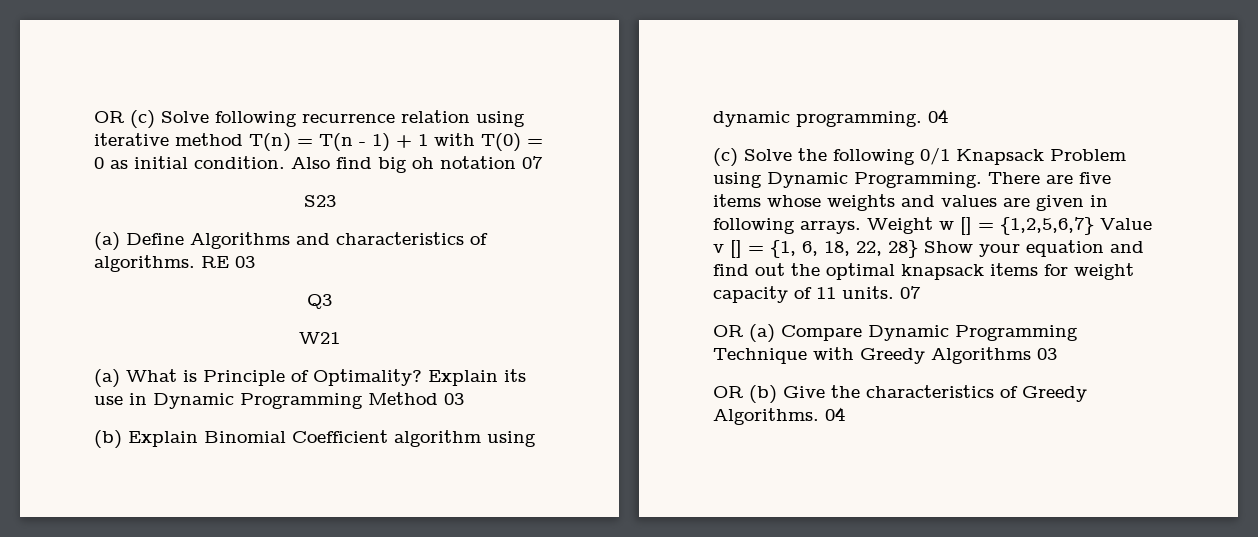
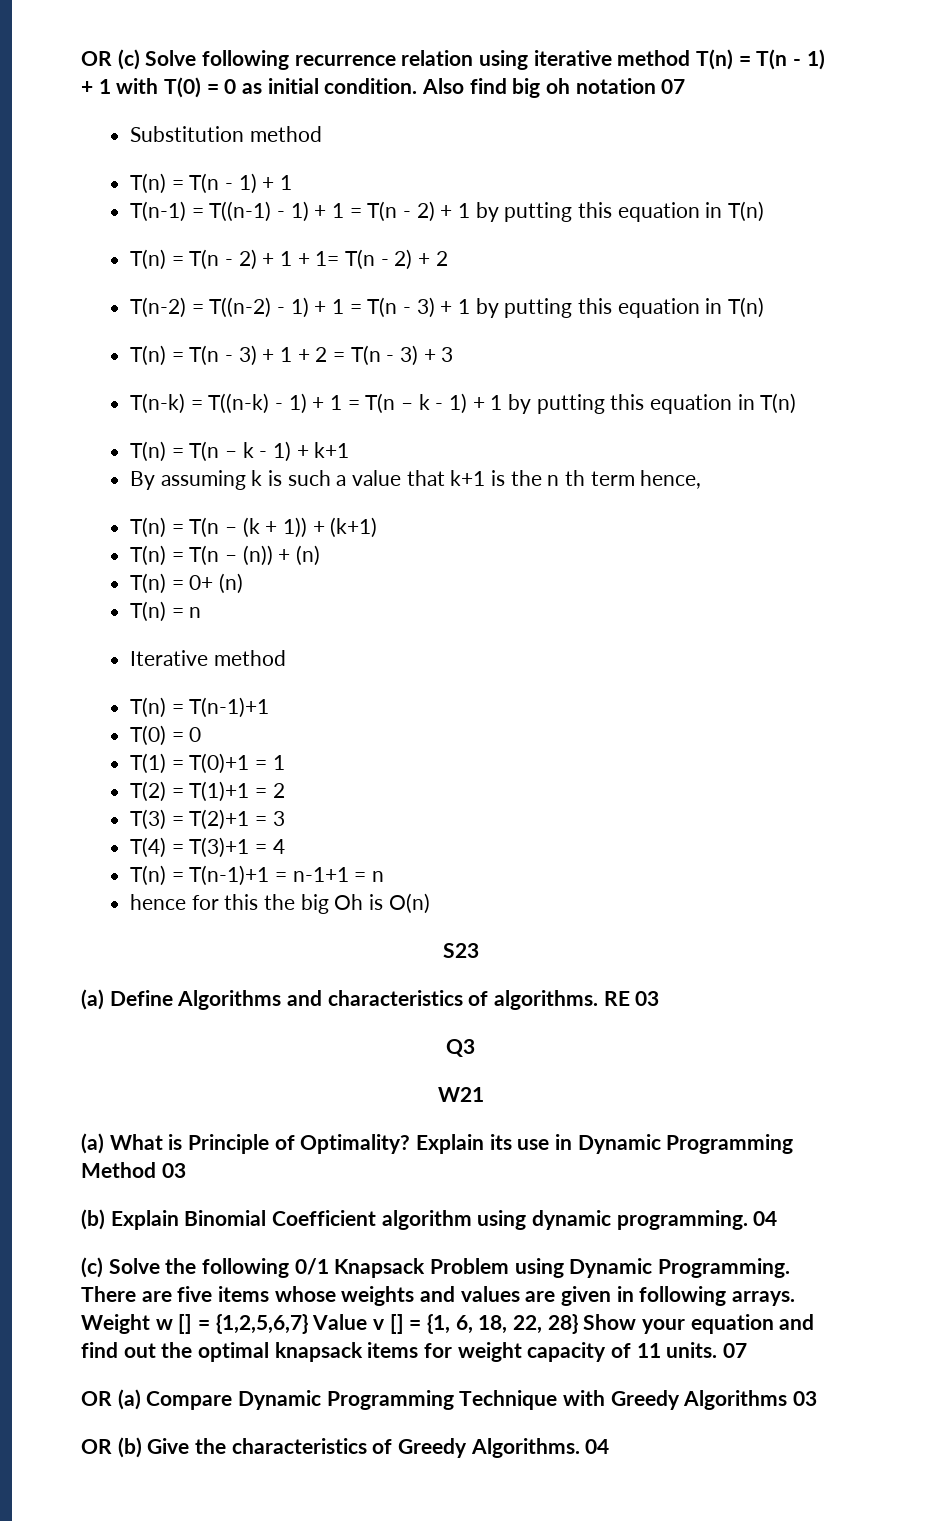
(543, 162) none -> [130,126,322,142] [130,173,293,194] [130,201,765,222] [130,249,448,270] [130,297,765,318] [130,345,454,366] [130,393,797,414] [130,441,350,462] [130,470,702,490] [130,517,378,538] [130,545,321,566] [130,573,244,594] [130,601,202,622] [130,650,286,666] [130,697,270,718] [130,725,202,746] [130,753,285,774] [130,781,285,802] [130,809,285,830] [130,837,285,858] [130,865,385,886] [130,893,430,914] // Substitution method // T(n) = T(n - 1) + 1 // T(n-1) = T((n-1) - 1) + 1 = T(n - 2) + 1 by putting this equation in T(n) // T(n) = T(n - 2) + 1 + 1= T(n - 2) + 2 // T(n-2) = T((n-2) - 1) + 1 = T(n - 3) + 1 by putting this equation in T(n) // T(n) = T(n - 3) + 1 + 2 = T(n - 3) + 3 // T(n-k) = T((n-k) - 1) + 1 = T(n – k - 1) + 1 by putting this equation in T(n) // T(n) = T(n – k - 1) + k+1 // By assuming k is such a value that k+1 is the n th term hence, // T(n) = T(n – (k + 1)) + (k+1) // T(n) = T(n – (n)) + (n) // T(n) = 0+ (n) // T(n) = n // Iterative method // T(n) = T(n-1)+1 // T(0) = 0 // T(1) = T(0)+1 = 1 // T(2) = T(1)+1 = 2 // T(3) = T(2)+1 = 3 // T(4) = T(3)+1 = 4 // T(n) = T(n-1)+1 = n-1+1 = n // hence for this the big Oh is O(n)

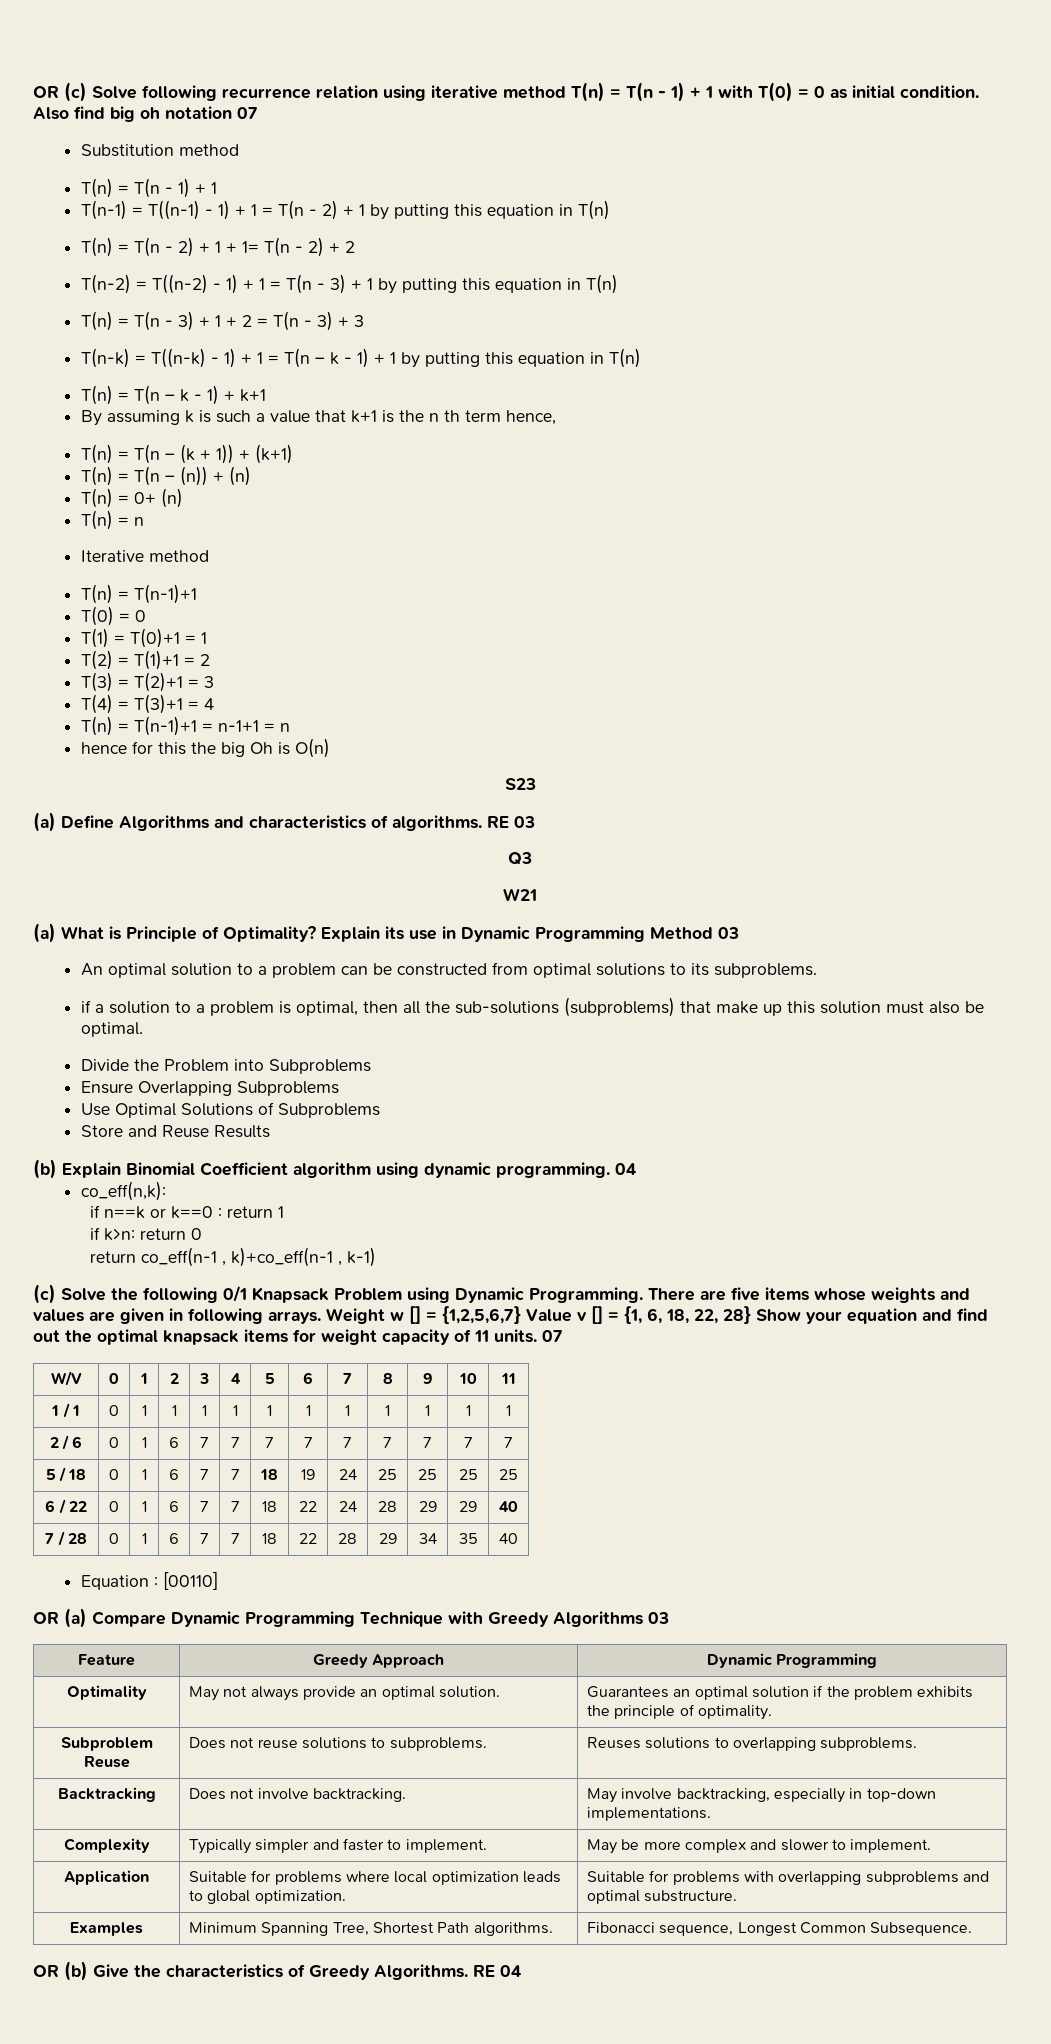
(186, 1170) none -> [80,962,817,978] [80,997,984,1017] [80,1022,143,1037] [80,1059,371,1074] [80,1081,339,1096] [80,1102,380,1118] [80,1125,270,1138] // An optimal solution to a problem can be constructed from optimal solutions to its subproblems. // if a solution to a problem is optimal, then all the sub-solutions (subproblems) that make up this solution must also be optimal. // Divide the Problem into Subproblems // Ensure Overlapping Subproblems // Use Optimal Solutions of Subproblems // Store and Reuse Results
(778, 1218) none -> [80,1181,166,1201] [89,1205,284,1219] [89,1227,202,1241] [89,1247,376,1267] // co_eff(n,k): // if n==k or k==0 : return 1 // if k>n: return 0 // return co_eff(n-1 , k)+co_eff(n-1 , k-1)
(748, 1350) none -> [50,1371,82,1386] [109,1373,119,1384] [139,1373,148,1384] [169,1373,179,1384] [199,1373,209,1384] [230,1373,241,1384] [264,1373,275,1384] [303,1372,313,1384] [343,1373,352,1384] [382,1373,393,1384] [423,1373,432,1384] [458,1373,477,1384] [500,1373,516,1384] [51,1403,80,1418] [109,1405,119,1416] [141,1405,147,1416] [171,1405,177,1416] [202,1405,207,1416] [232,1405,238,1416] [267,1405,272,1416] [305,1405,311,1416] [345,1405,350,1416] [385,1405,390,1416] [425,1405,430,1416] [465,1405,471,1416] [506,1405,511,1416] [49,1435,83,1450] [109,1437,119,1448] [141,1437,147,1448] [169,1437,179,1448] [200,1437,209,1448] [230,1437,240,1448] [265,1437,274,1448] [303,1437,313,1448] [343,1437,352,1448] [383,1437,392,1448] [423,1437,432,1448] [463,1437,473,1448] [504,1437,513,1448] [45,1467,87,1482] [109,1469,119,1480] [141,1469,147,1480] [169,1469,179,1480] [200,1469,209,1480] [230,1469,240,1480] [260,1469,278,1480] [301,1469,315,1480] [338,1469,357,1480] [378,1469,397,1480] [418,1469,437,1480] [458,1469,478,1480] [499,1469,518,1480] [45,1499,87,1514] [109,1501,119,1512] [141,1501,147,1512] [169,1501,179,1512] [200,1501,209,1512] [230,1501,240,1512] [262,1501,277,1512] [299,1501,317,1512] [338,1501,357,1512] [378,1501,397,1512] [418,1501,437,1512] [459,1501,477,1512] [499,1501,518,1512] [45,1531,87,1546] [109,1533,119,1544] [141,1533,147,1544] [169,1533,179,1544] [200,1533,209,1544] [230,1533,240,1544] [262,1533,277,1544] [299,1533,317,1544] [338,1533,357,1544] [378,1533,397,1544] [418,1533,437,1544] [458,1533,478,1544] [499,1533,518,1544] [80,1572,218,1590] // W/V | 0 | 1 | 2 | 3 | 4 | 5 | 6 | 7 | 8 | 9 | 10 | 11 // 1 / 1 | 0 | 1 | 1 | 1 | 1 | 1 | 1 | 1 | 1 | 1 | 1 | 1 // 2 / 6 | 0 | 1 | 6 | 7 | 7 | 7 | 7 | 7 | 7 | 7 | 7 | 7 // 5 / 18 | 0 | 1 | 6 | 7 | 7 | 18 | 19 | 24 | 25 | 25 | 25 | 25 // 6 / 22 | 0 | 1 | 6 | 7 | 7 | 18 | 22 | 24 | 28 | 29 | 29 | 40 // 7 / 28 | 0 | 1 | 6 | 7 | 7 | 18 | 22 | 28 | 29 | 34 | 35 | 40 // Equation : [00110]
(818, 1398) none -> [78,1654,135,1666] [312,1654,445,1668] [706,1653,878,1668] [66,1685,147,1700] [189,1686,501,1701] [587,1685,974,1700] [587,1704,773,1720] [60,1737,153,1751] [83,1756,130,1768] [189,1737,487,1751] [587,1737,918,1751] [57,1787,156,1802] [189,1788,407,1802] [587,1788,936,1803] [587,1807,712,1821] [63,1838,150,1853] [189,1838,487,1854] [587,1839,932,1854] [64,1870,149,1885] [189,1870,562,1885] [189,1890,346,1904] [587,1870,990,1885] [587,1890,738,1904] [70,1922,143,1936] [189,1922,553,1936] [587,1922,973,1936] // Feature | Greedy Approach | Dynamic Programming // Optimality | May not always provide an optimal solution. | Guarantees an optimal solution if the problem exhibits the principle of optimality. // Subproblem Reuse | Does not reuse solutions to subproblems. | Reuses solutions to overlapping subproblems. // Backtracking | Does not involve backtracking. | May involve backtracking, especially in top-down implementations. // Complexity | Typically simpler and faster to implement. | May be more complex and slower to implement. // Application | Suitable for problems where local optimization leads to global optimization. | Suitable for problems with overlapping subproblems and optimal substructure. // Examples | Minimum Spanning Tree, Shortest Path algorithms. | Fibonacci sequence, Longest Common Subsequence.
(580, 1448) none -> [473,1965,495,1977] RE

